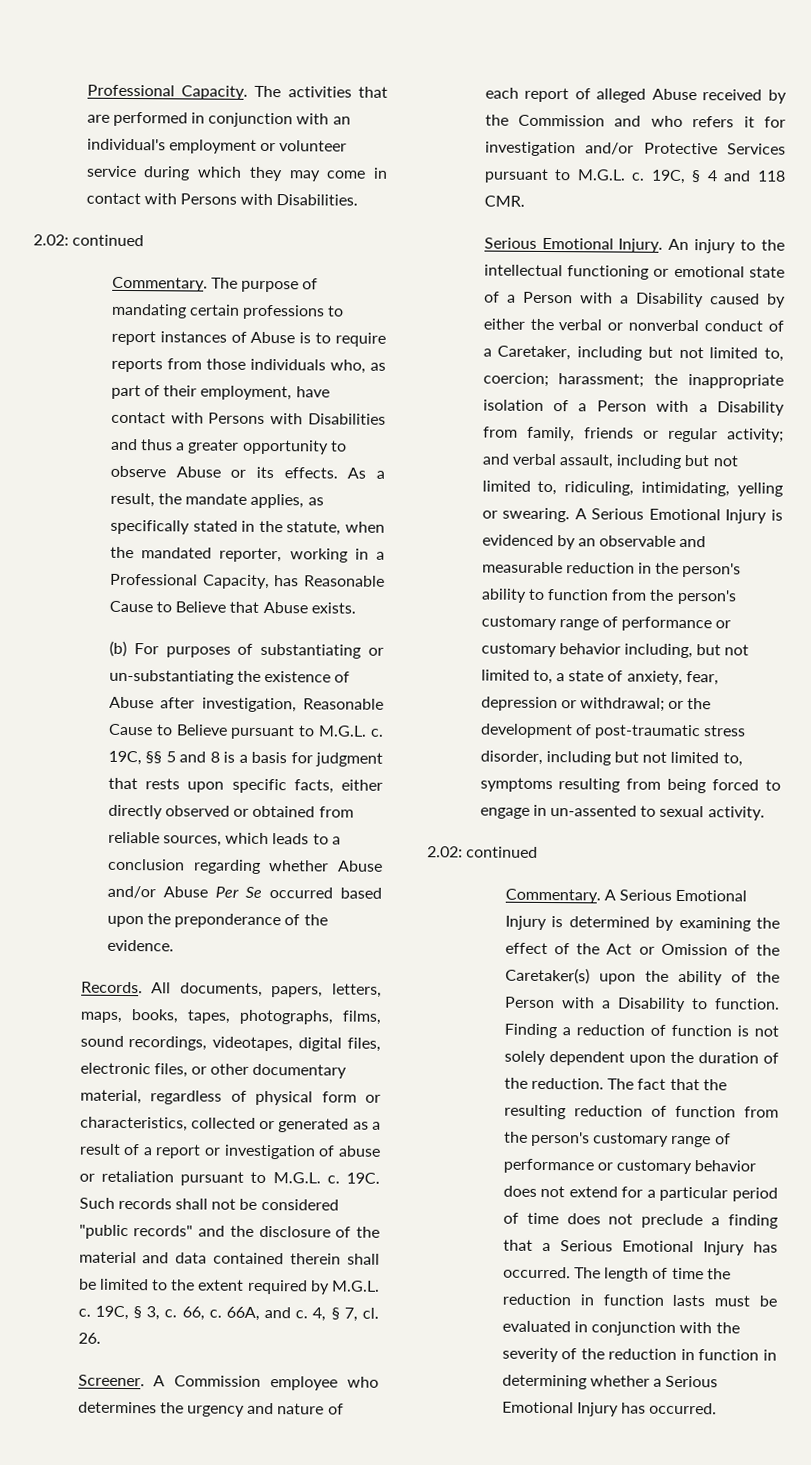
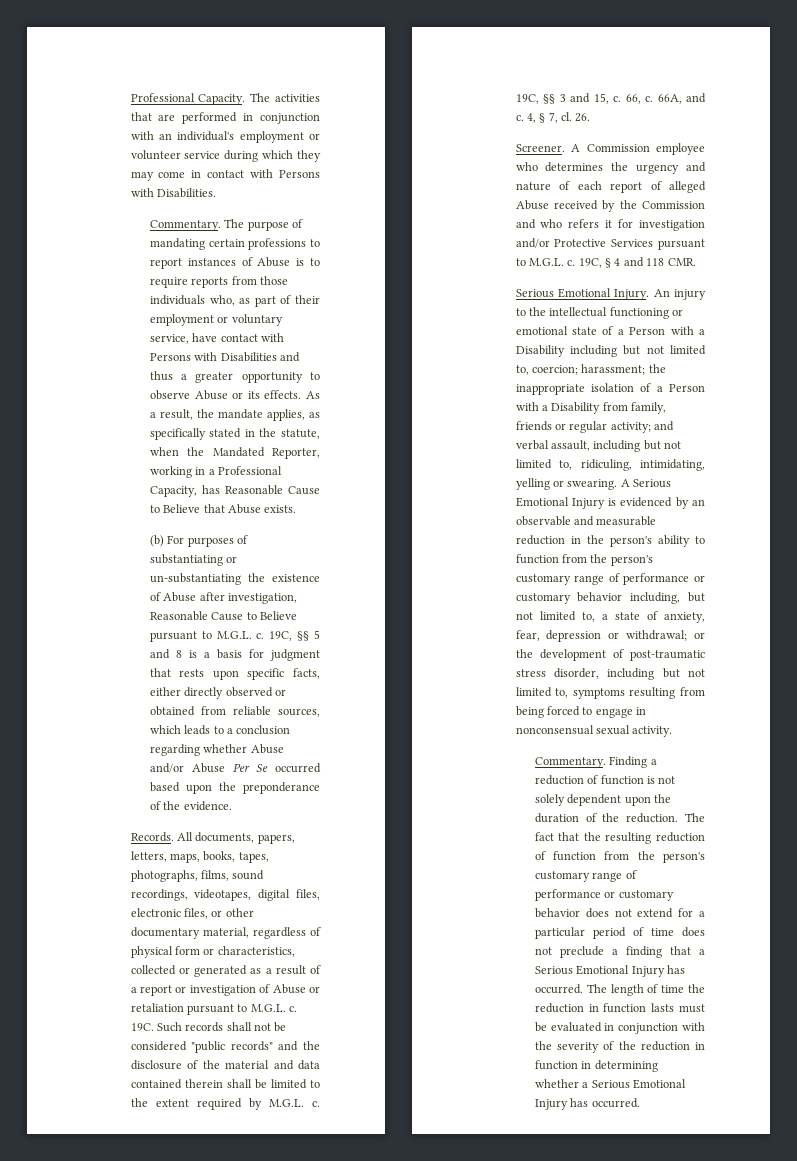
[33,234,145,247] // 2.02: continued -> (216, 193) none
[200,385,293,401] employment, -> [149,314,283,326] [149,334,189,344] employment or voluntary service,
[141,547,283,563] mandated reporter, -> [212,447,320,459] Mandated Reporter,
[338,1145,382,1157] abuse -> [272,984,306,994] Abuse
[132,1306,161,1321] § 3, -> [543,93,609,104] §§ 3 and 15,
[709,293,786,308] [482,318,784,332] [482,345,572,361] caused by either the verbal or nonverbal conduct of a Caretaker, -> (565, 351) none
[549,805,657,817] un-assented to -> [515,725,594,735] nonconsensual
[427,846,539,858] [504,888,748,904] [504,915,780,932] [504,942,780,956] [504,967,780,986] [504,996,780,1013] // 2.02: continued // Commentary. A Serious Emotional Injury is determined by examining the effect of the Act or Omission of the Caretaker(s) upon the ability of the Person with a Disability to function. -> [534,757,606,768] // Commentary.

